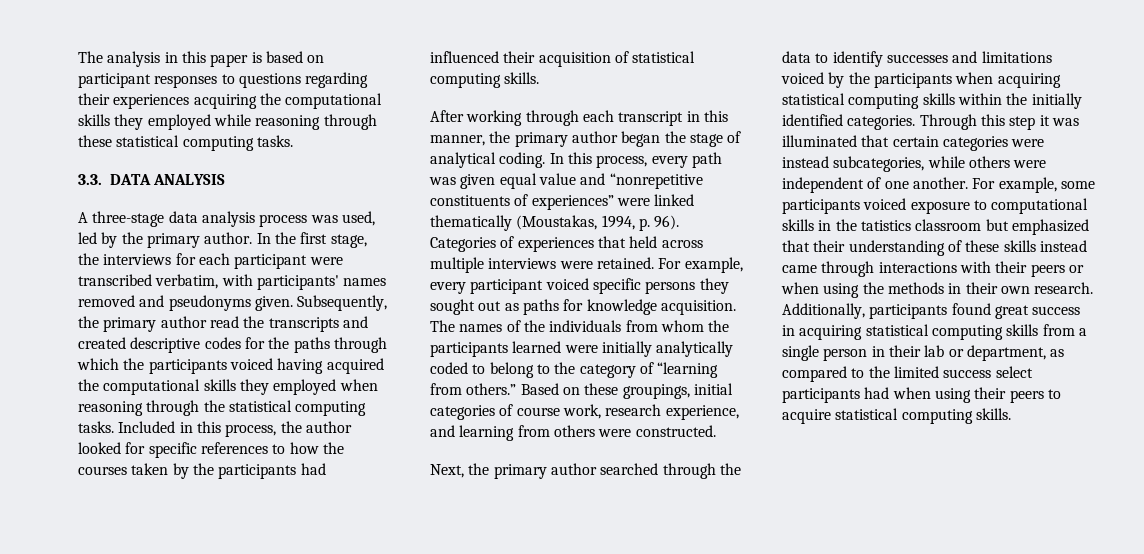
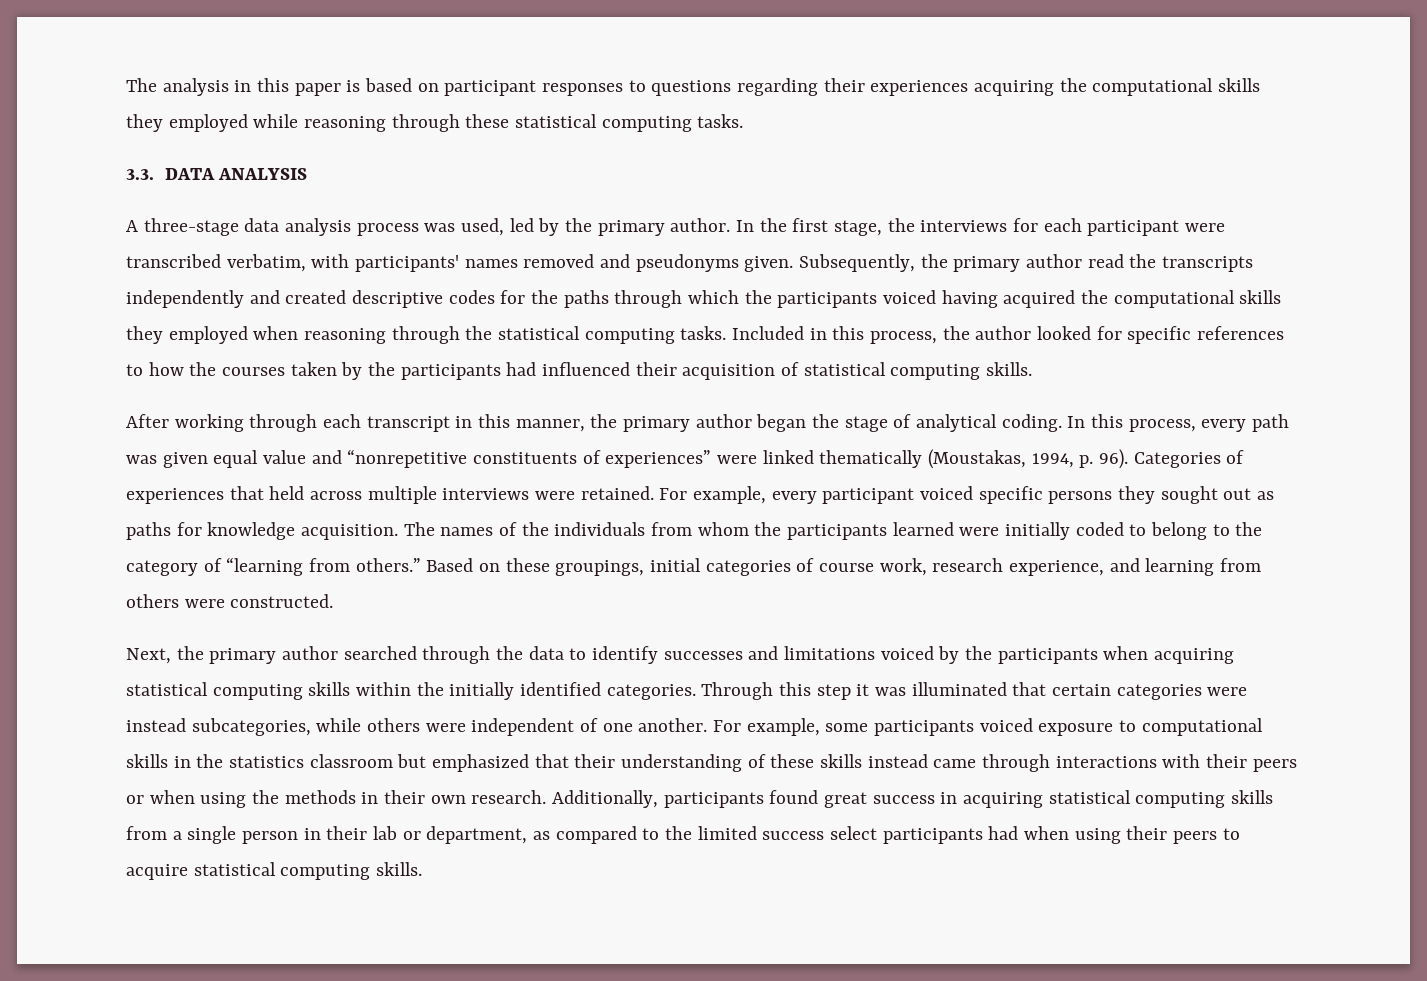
(339, 324) none -> [126,290,244,308] independently
[656,341,734,357] analytically -> (1071, 531) none
[860,220,911,231] tatistics -> [229,756,305,768] statistics

